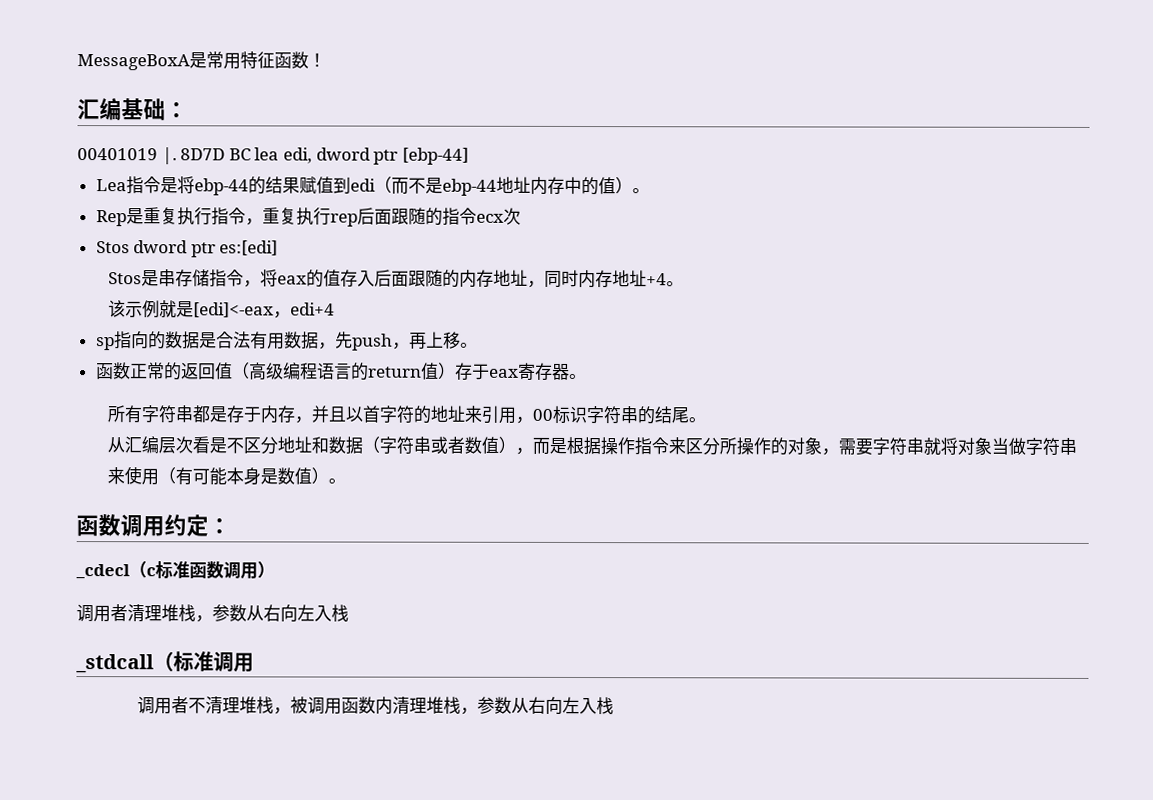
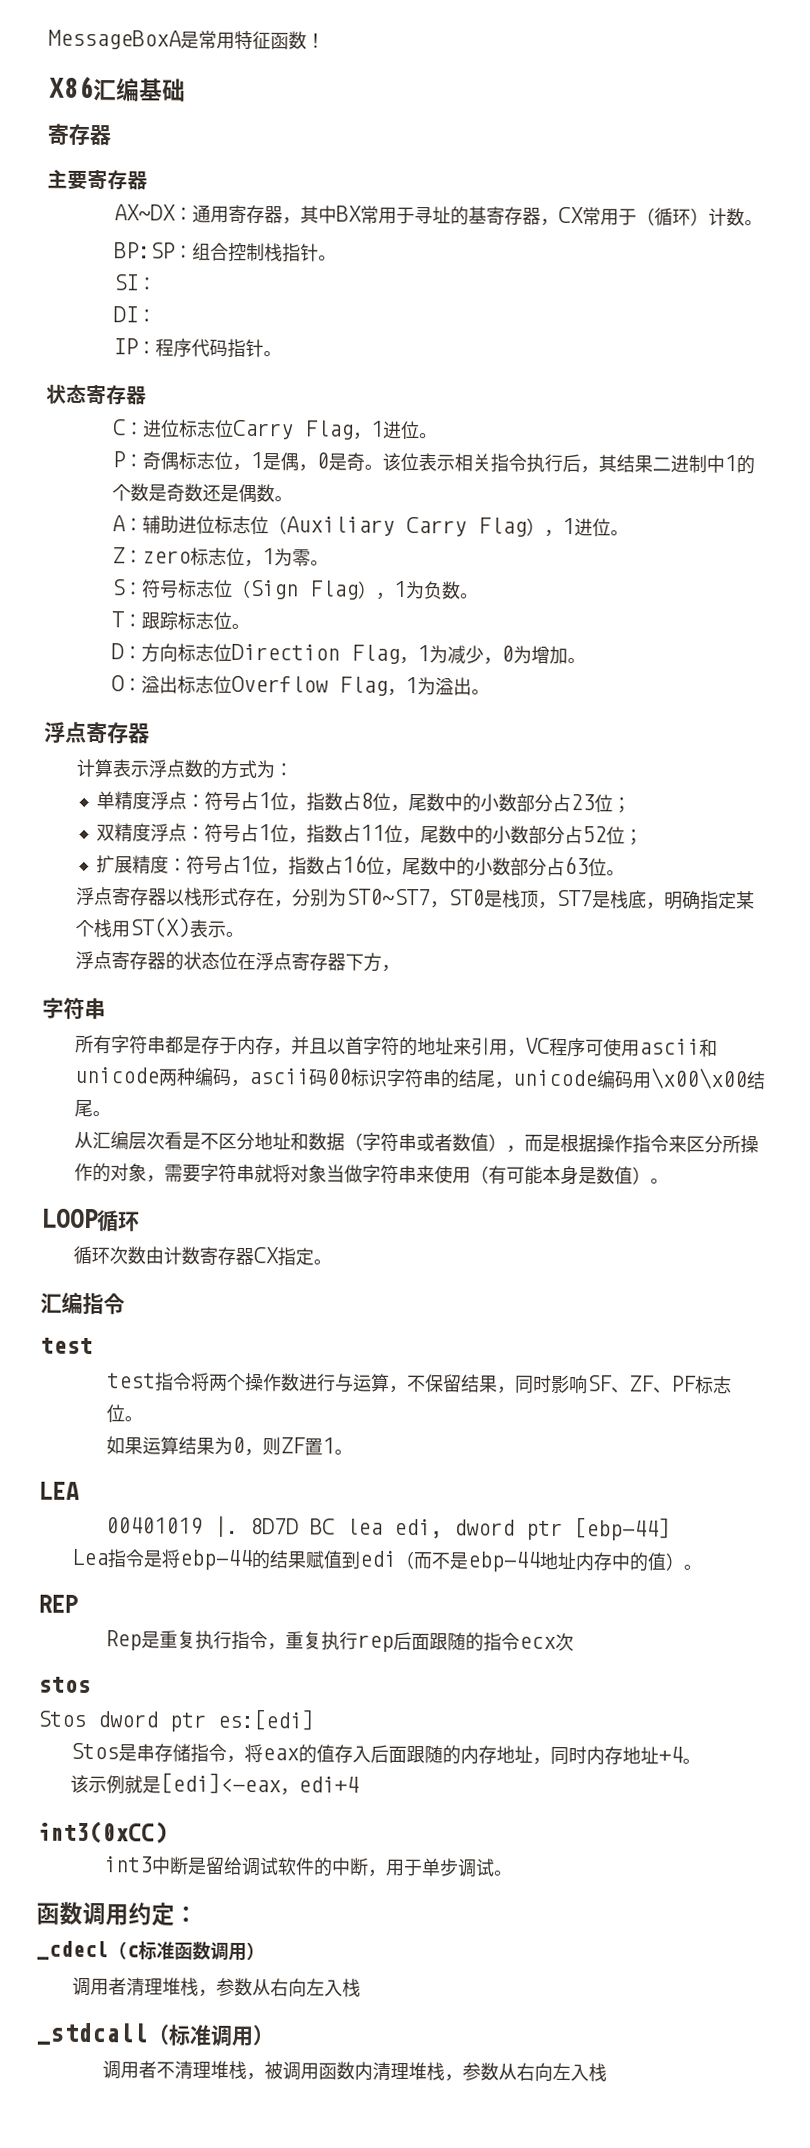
(326, 60) none -> [48,75,94,99] X86
[165,101,188,118] [77,147,469,165] [95,176,650,196] [95,207,521,227] [95,240,279,258] [107,269,684,289] [107,300,335,319] [95,331,478,351] [95,362,587,381] ： // 00401019 |. 8D7D BC lea edi, dword ptr [ebp-44] // Lea指令是将ebp-44的结果赋值到edi（而不是ebp-44地址内存中的值）。 // Rep是重复执行指令，重复执行rep后面跟随的指令ecx次 // Stos dword ptr es:[edi] // Stos是串存储指令，将eax的值存入后面跟随的内存地址，同时内存地址+4。 // 该示例就是[edi]<-eax，edi+4 // sp指向的数据是合法有用数据，先push，再上移。 // 函数正常的返回值（高级编程语言的return值）存于eax寄存器。 -> [47,123,111,146] [47,168,148,190] [113,204,763,227] [113,242,337,263] [112,274,157,291] [112,306,156,323] [112,338,282,358] [46,383,147,405] [112,419,438,440] [111,451,755,475] [111,483,293,504] [111,515,629,537] [111,547,329,568] [111,579,479,600] [110,611,250,630] [110,643,586,665] [110,675,490,696] [44,721,150,744] [76,758,294,779] [96,791,632,814] [96,823,644,846] [96,854,626,877] [76,886,756,910] [75,917,245,938] [75,950,401,972] [42,997,106,1020] // 寄存器 // 主要寄存器 // AX~DX：通用寄存器，其中BX常用于寻址的基寄存器，CX常用于（循环）计数。 // BP:SP：组合控制栈指针。 // SI： // DI： // IP：程序代码指针。 // 状态寄存器 // C：进位标志位Carry Flag，1进位。 // P：奇偶标志位，1是偶，0是奇。该位表示相关指令执行后，其结果二进制中1的个数是奇数还是偶数。 // A：辅助进位标志位（Auxiliary Carry Flag），1进位。 // Z：zero标志位，1为零。 // S：符号标志位（Sign Flag），1为负数。 // T：跟踪标志位。 // D：方向标志位Direction Flag，1为减少，0为增加。 // O：溢出标志位Overflow Flag，1为溢出。 // 浮点寄存器 // 计算表示浮点数的方式为： // 单精度浮点：符号占1位，指数占8位，尾数中的小数部分占23位； // 双精度浮点：符号占1位，指数占11位，尾数中的小数部分占52位； // 扩展精度：符号占1位，指数占16位，尾数中的小数部分占63位。 // 浮点寄存器以栈形式存在，分别为ST0~ST7，ST0是栈顶，ST7是栈底，明确指定某个栈用ST(X)表示。 // 浮点寄存器的状态位在浮点寄存器下方， // 字符串
(533, 420) none -> [525,1037,719,1058] [74,1066,329,1088] VC程序可使用ascii和unicode两种编码，ascii码
(689, 415) none -> [494,1067,767,1090] [74,1099,94,1118] ，unicode编码用\x00\x00结尾
(346, 481) none -> [41,1208,140,1232] [73,1245,333,1267] [40,1291,125,1315] [40,1337,93,1355] [106,1372,732,1395] [105,1404,143,1423] [105,1436,353,1457] [39,1481,80,1500] [105,1515,671,1541] [71,1548,703,1572] [38,1594,78,1613] [104,1630,574,1652] [38,1676,91,1694] [37,1708,315,1732] [70,1742,702,1766] [70,1772,360,1796] [37,1820,168,1844] [102,1856,512,1878] // LOOP循环 // 循环次数由计数寄存器CX指定。 // 汇编指令 // test // test指令将两个操作数进行与运算，不保留结果，同时影响SF、ZF、PF标志位。 // 如果运算结果为0，则ZF置1。 // LEA // 00401019 |. 8D7D BC lea edi, dword ptr [ebp-44] // Lea指令是将ebp-44的结果赋值到edi（而不是ebp-44地址内存中的值）。 // REP // Rep是重复执行指令，重复执行rep后面跟随的指令ecx次 // stos // Stos dword ptr es:[edi] // Stos是串存储指令，将eax的值存入后面跟随的内存地址，同时内存地址+4。 // 该示例就是[edi]<-eax，edi+4 // int3(0xCC) // int3中断是留给调试软件的中断，用于单步调试。
(254, 662) none -> [252,2025,275,2047] ）

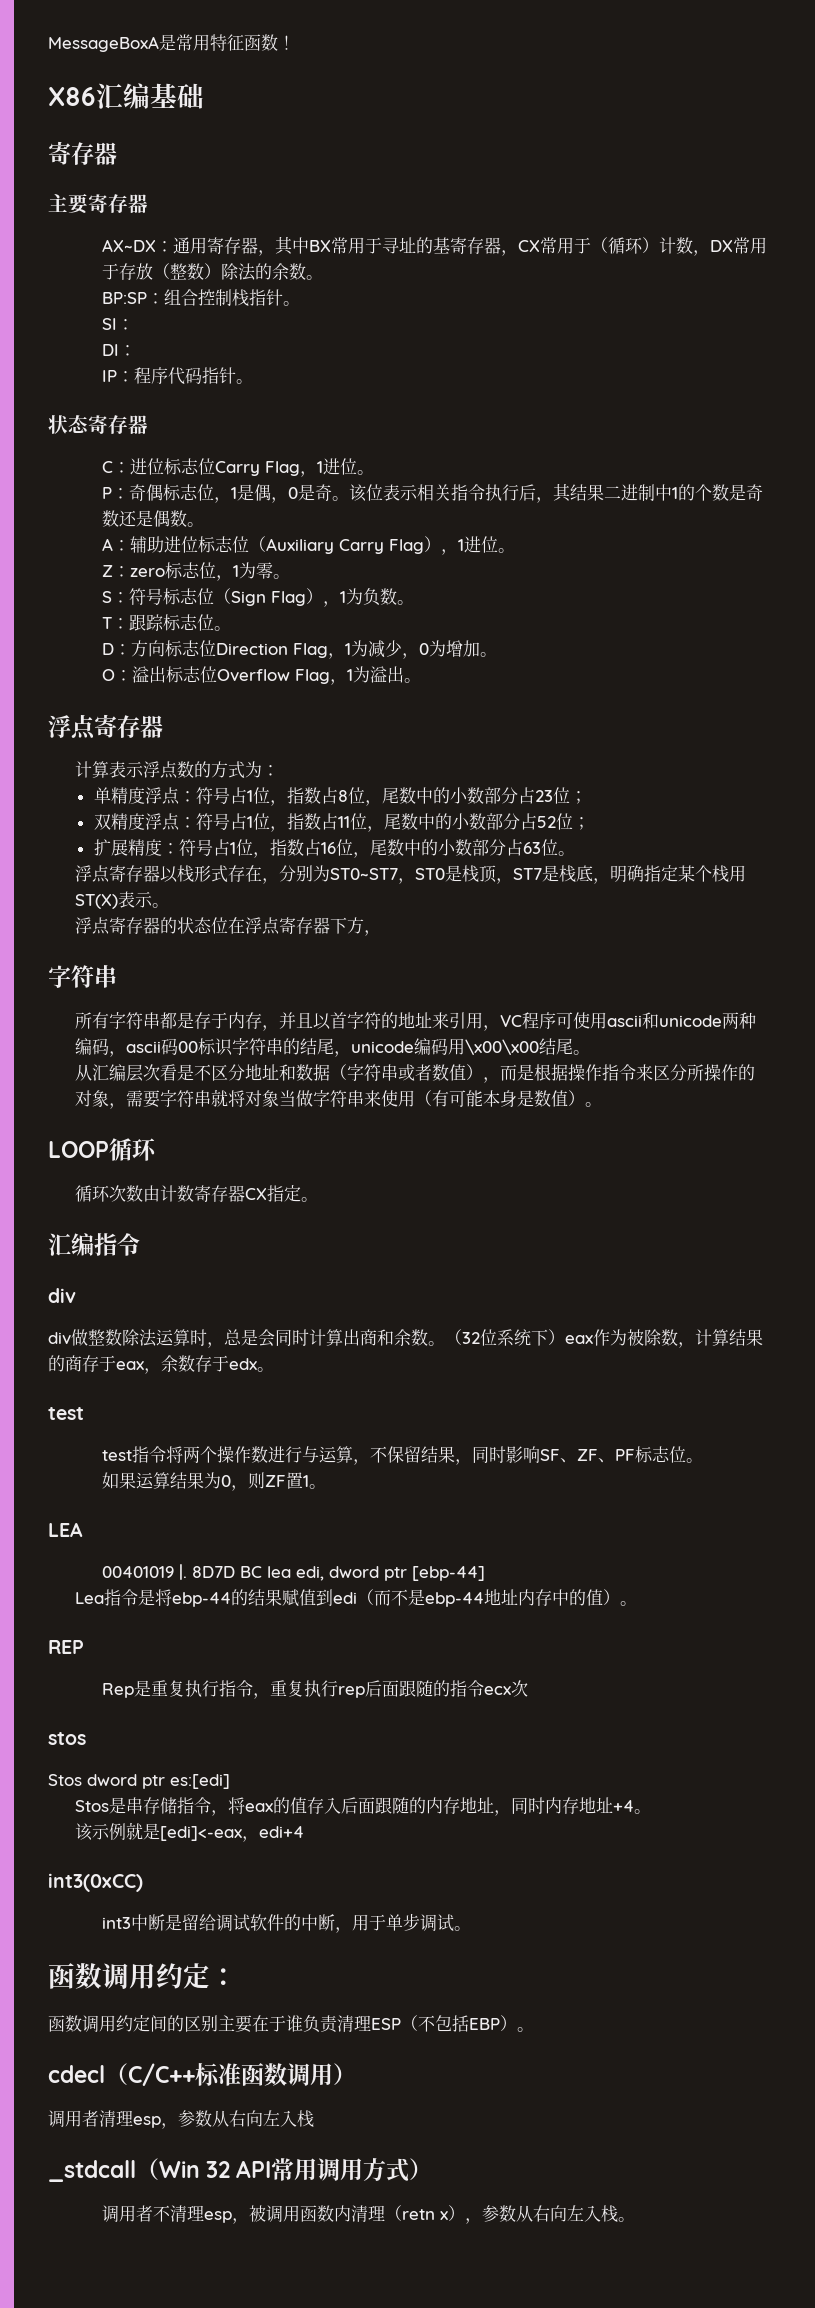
(745, 217) none -> [692,237,767,256] [101,263,306,281] ，DX常用于存放（整数）除法的余数
(125, 1304) none -> [48,1288,76,1303] [48,1329,763,1348] [48,1355,274,1374] // div // div做整数除法运算时，总是会同时计算出商和余数。（32位系统下）eax作为被除数，计算结果的商存于eax，余数存于edx。
[36,1940,139,1961] _cdecl（c -> [48,2015,534,2033] [48,2063,195,2086] 函数调用约定间的区别主要在于谁负责清理ESP（不包括EBP）。 // cdecl（C/C++
[162,1977,200,1996] 堆栈 -> [133,2116,161,2128] esp
[168,2024,254,2047] 标准调用 -> [159,2158,410,2182] Win 32 API常用调用方式
[209,2060,247,2080] 堆栈 -> [203,2211,232,2223] esp
[407,2062,607,2082] 堆栈，参数从右向左入栈 -> [384,2205,635,2224] （retn x），参数从右向左入栈。

